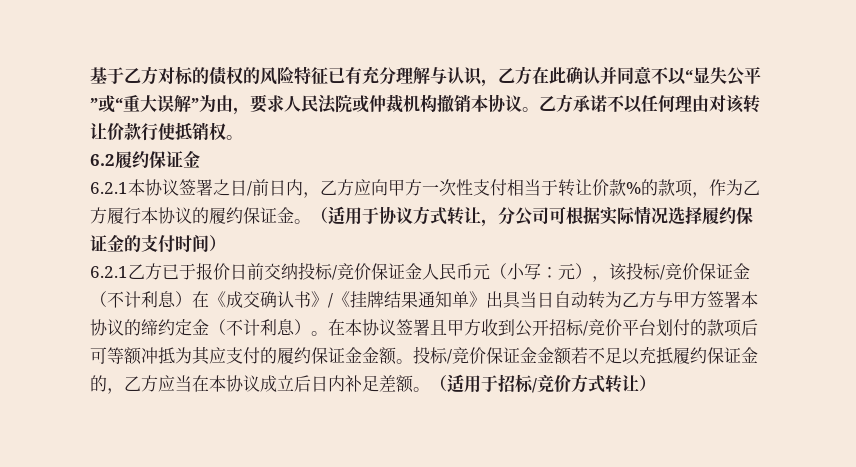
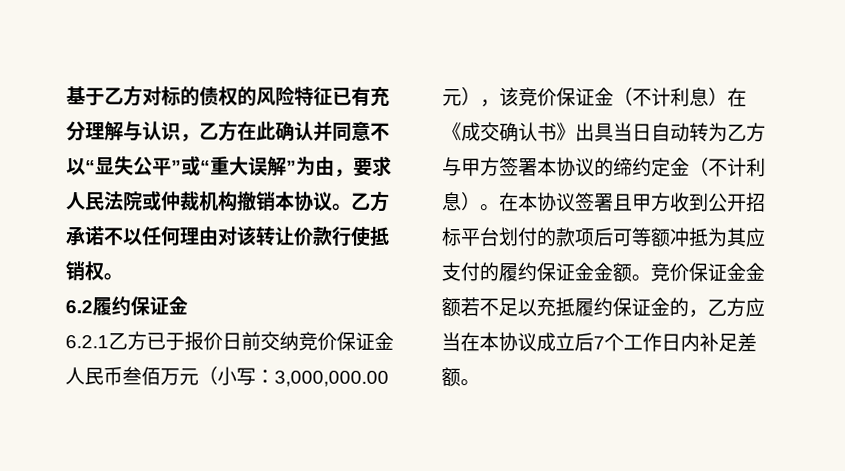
[90,179,760,198] [90,206,753,227] [90,234,226,253] // 6.2.1本协议签署之日/前日内，乙方应向甲方一次性支付相当于转让价款%的款项，作为乙方履行本协议的履约保证金。（适用于协议方式转让，分公司可根据实际情况选择履约保证金的支付时间） -> (188, 305) none
[298,262,337,280] 投标/ -> (299, 341) none
(473, 271) none -> [122,366,180,386] 叁佰万
(558, 272) none -> [274,370,389,387] 3,000,000.00
[626,262,665,280] 投标/ -> (519, 97) none
[328,291,486,308] /《挂牌结果通知单》 -> (576, 131) none
[583,319,622,336] /竞价 -> (462, 237) none
[413,346,452,364] 投标/ -> (651, 277) none
(311, 383) none -> [593,332,662,352] 7个工作
[430,374,656,393] （适用于招标/竞价方式转让） -> (480, 382) none

